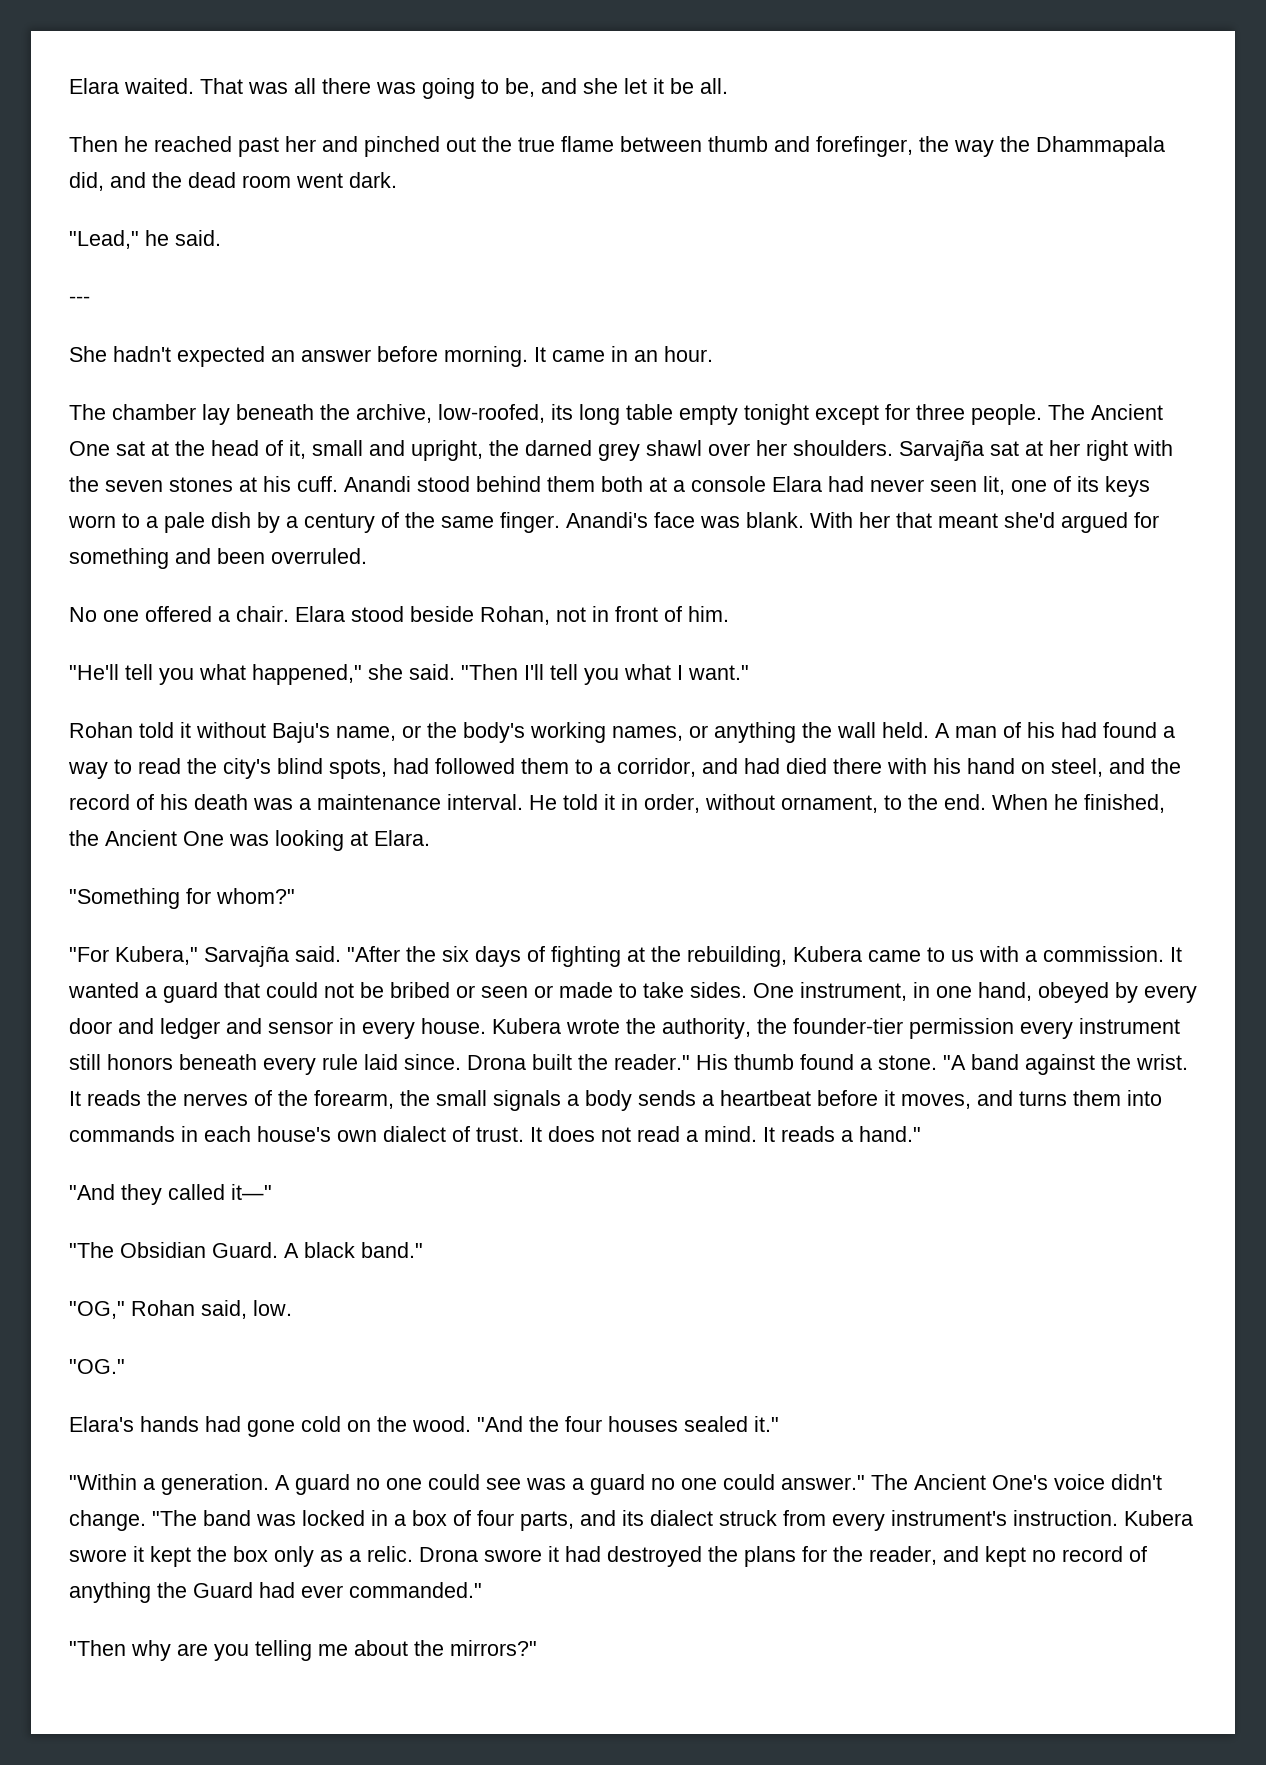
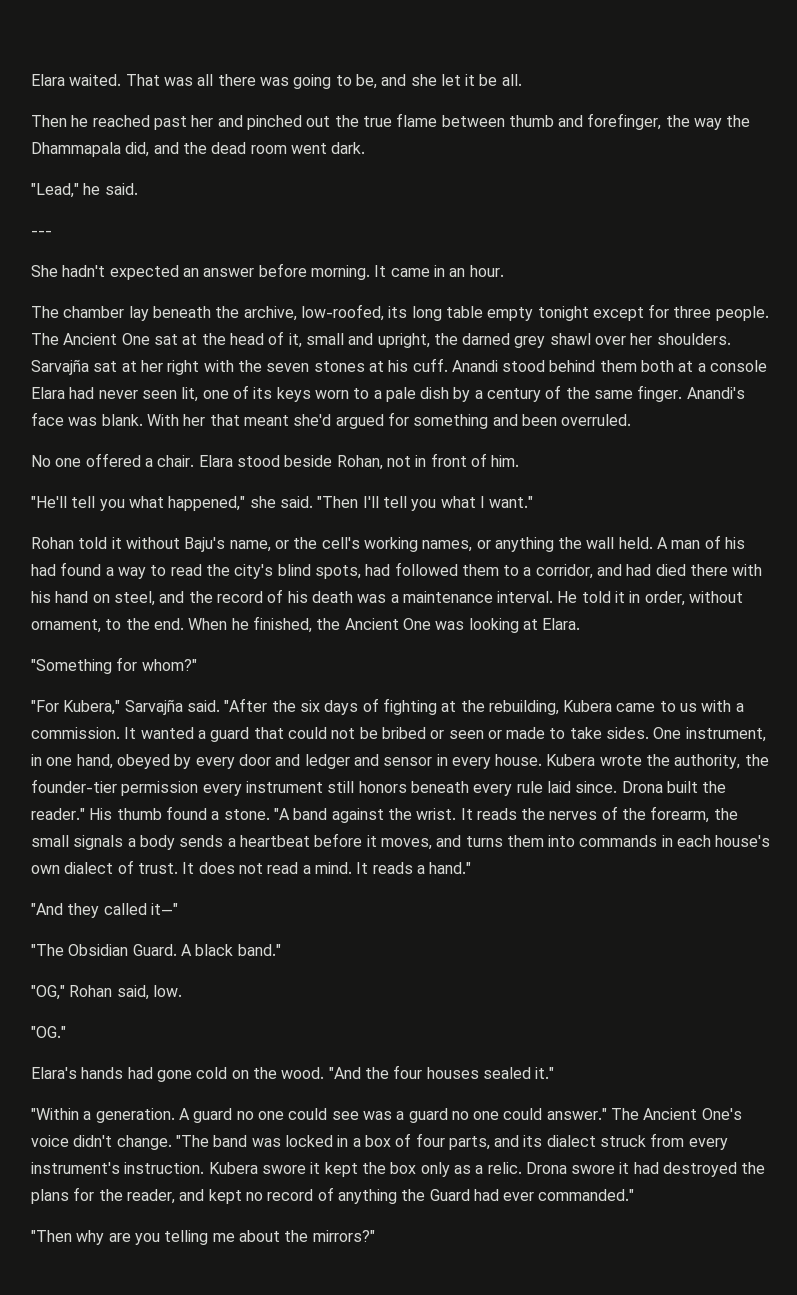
[463,722,525,743] body's -> [321,537,360,549] cell's

